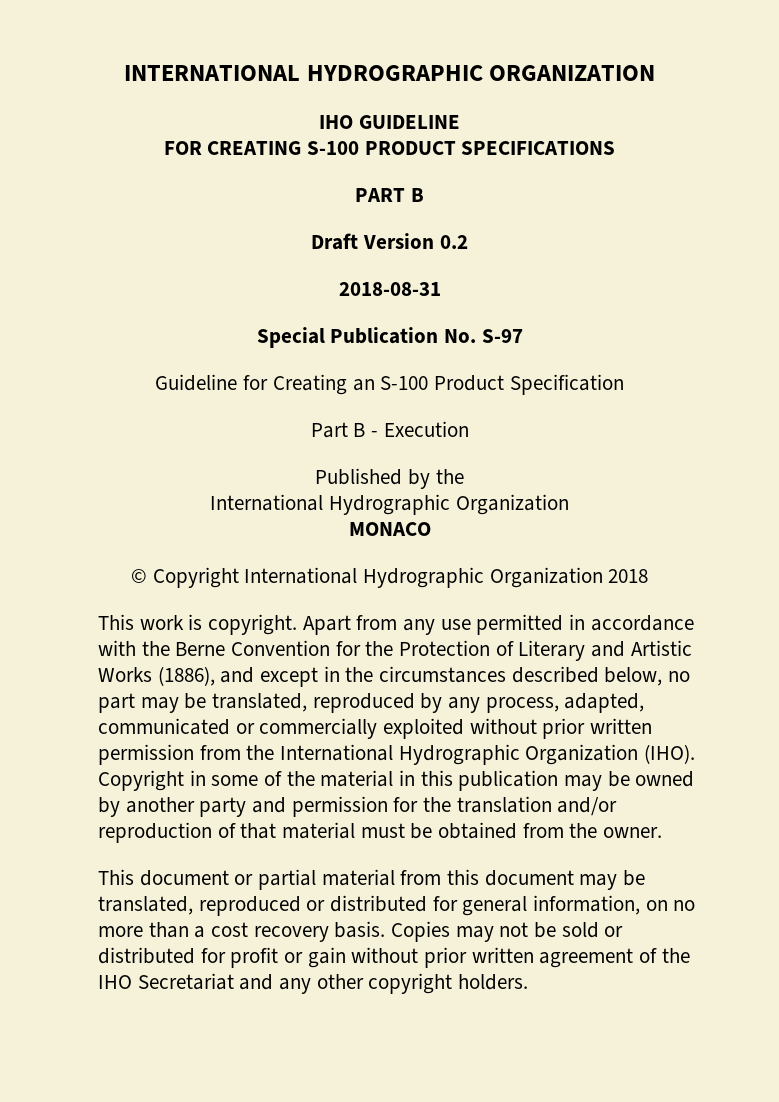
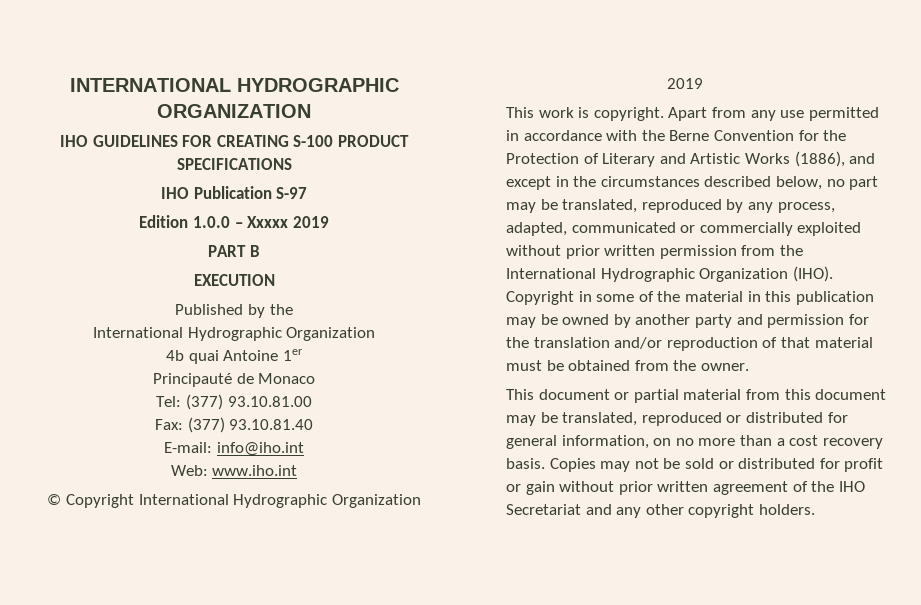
[358,115,460,129] GUIDELINE // -> [92,135,178,147] GUIDELINES
[355,188,424,202] [311,233,468,250] [338,282,441,296] [256,327,523,348] [155,374,624,395] [310,421,469,438] PART B // Draft Version 0.2 // 2018-08-31 // Special Publication No. S-97 // Guideline for Creating an S-100 Product Specification // Part B - Execution -> [160,186,308,199] [139,215,329,228] [208,245,260,257] [193,274,275,286] IHO Publication S-97 // Edition 1.0.0 – Xxxxx 2019 // PART B // EXECUTION
[348,522,431,536] MONACO -> [166,349,302,364] [152,373,316,387] [156,394,312,410] [154,417,314,433] [164,442,304,456] [170,465,298,476] 4b quai Antoine 1er // Principauté de Monaco // Tel: (377) 93.10.81.00 // Fax: (377) 93.10.81.40 // E-mail: info@iho.int // Web: www.iho.int
[608,569,649,583] 2018 -> [667,78,703,89] 2019

